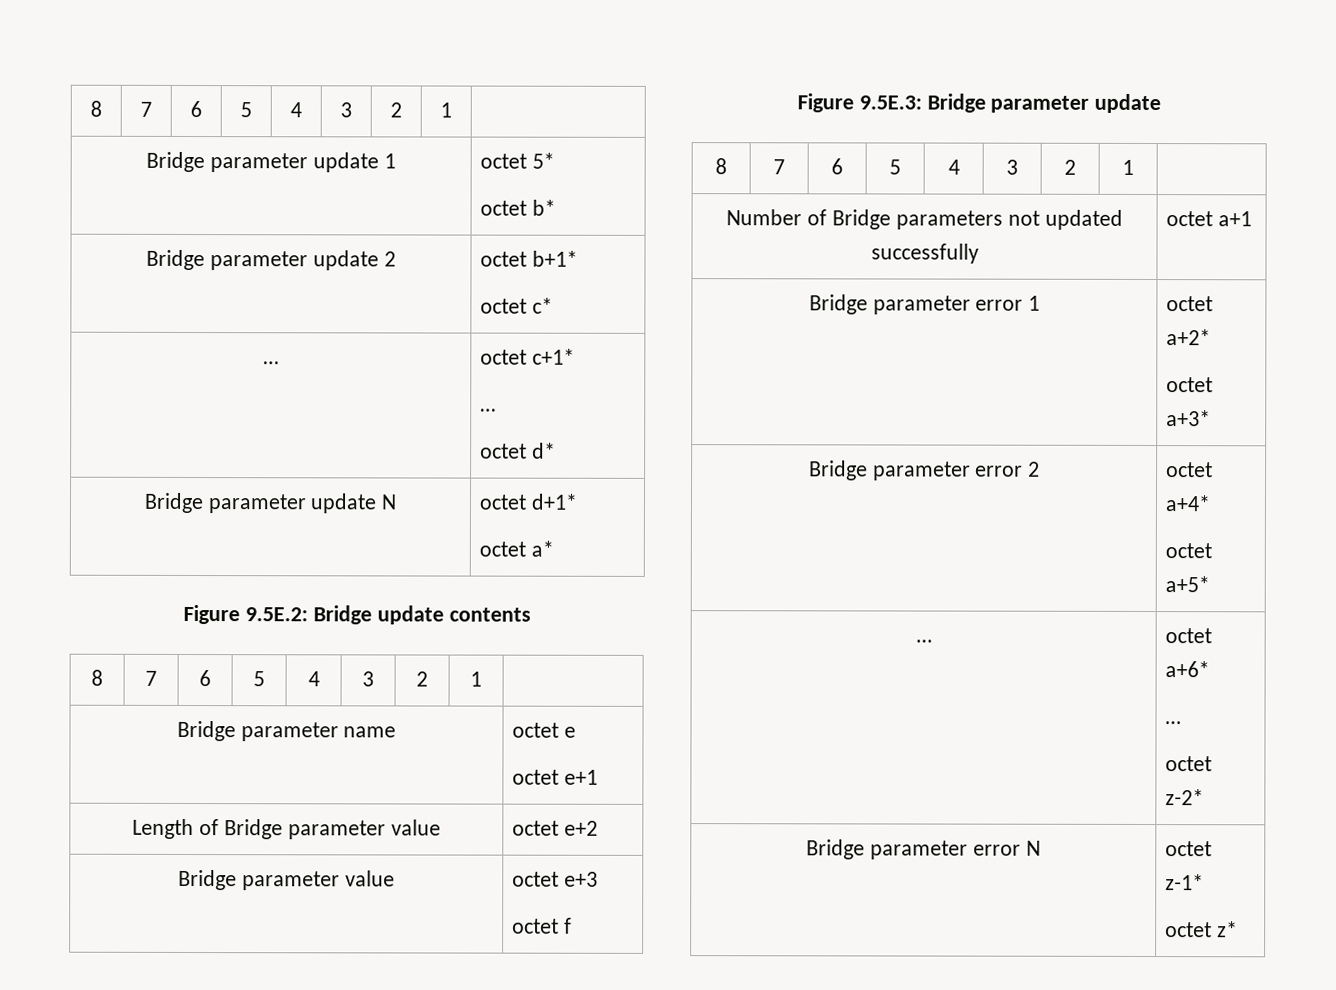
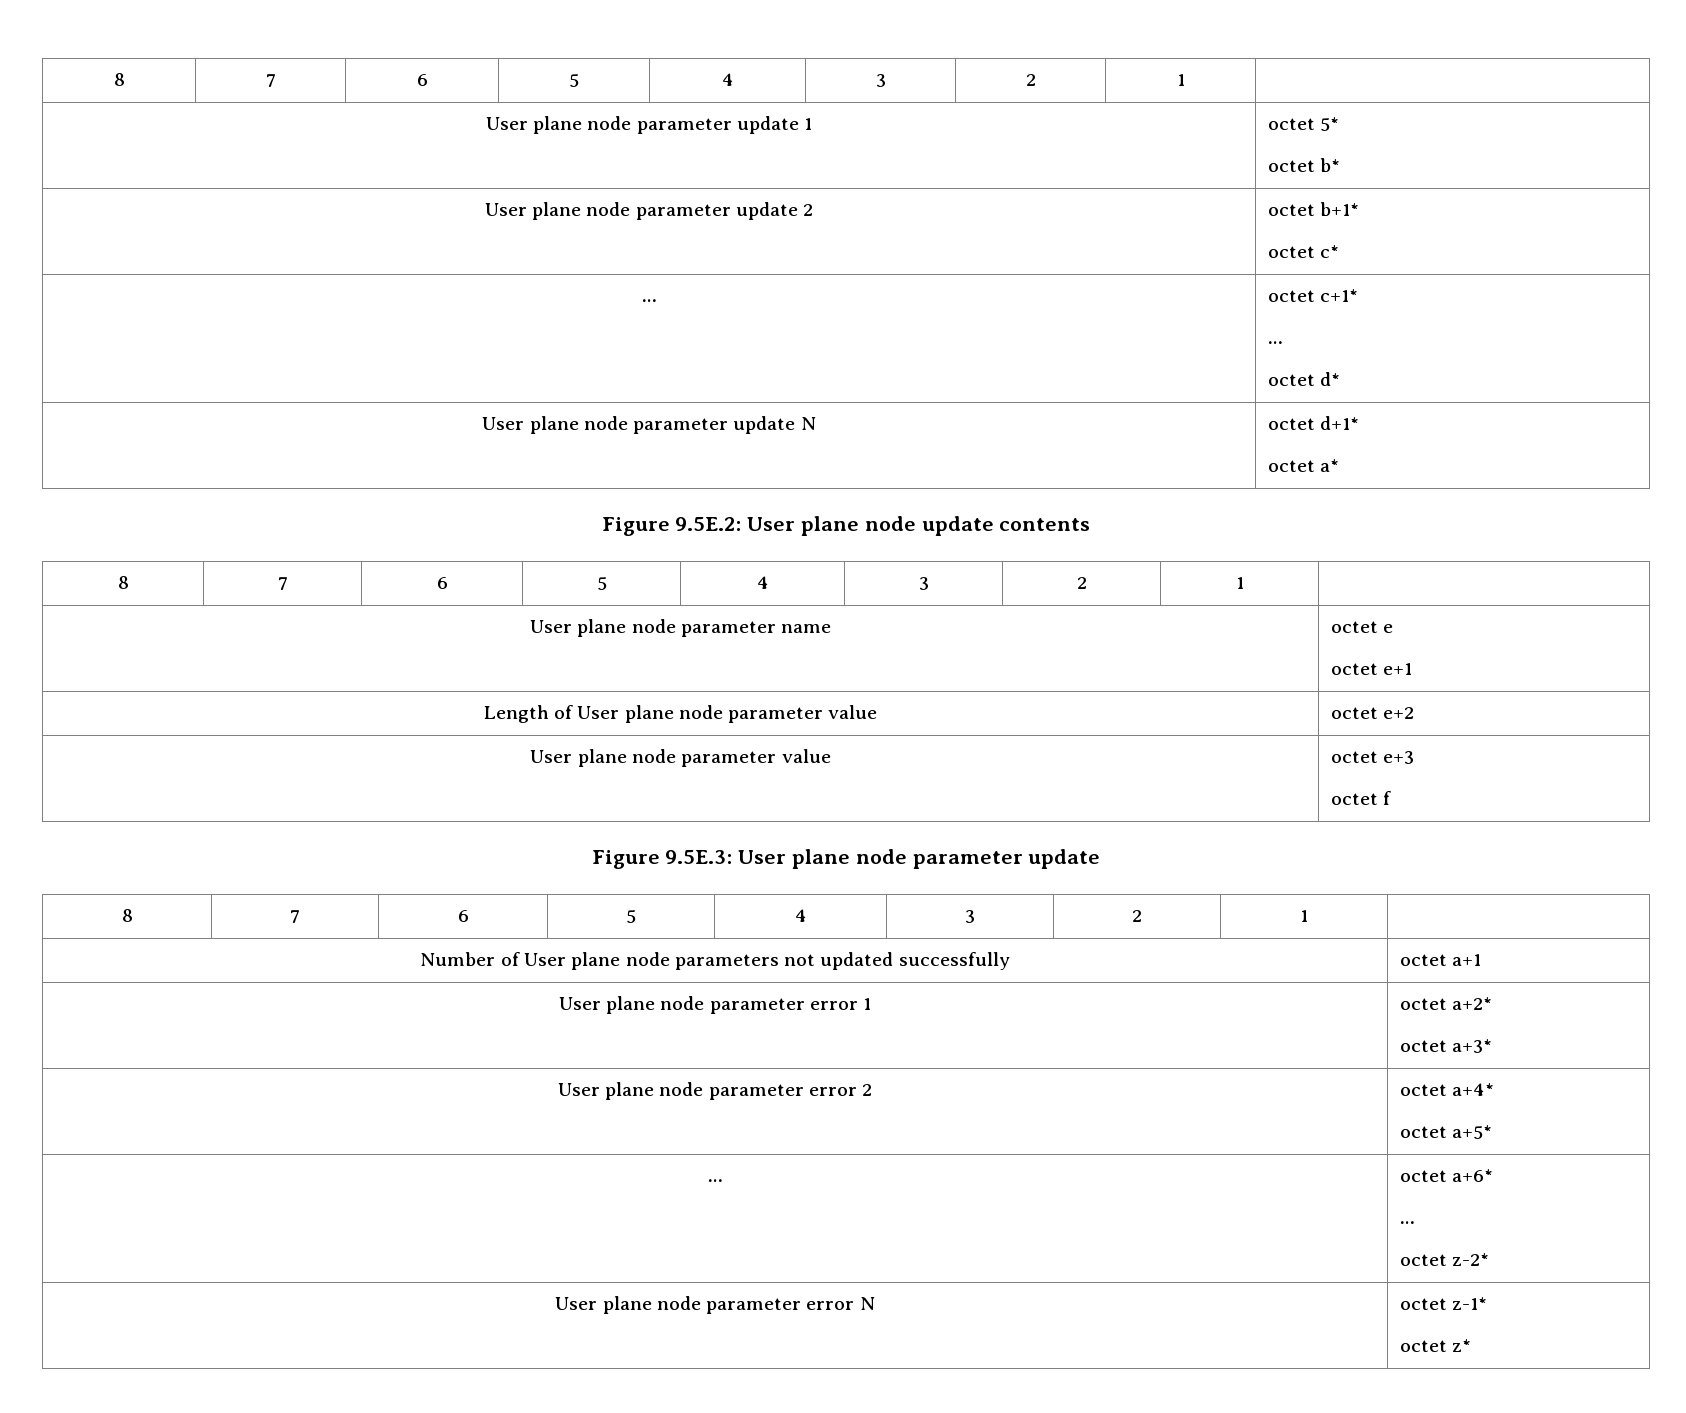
[90,100,102,117] [140,101,152,117] [190,100,202,118] [240,102,252,118] [290,102,302,118] [340,102,352,118] [390,102,402,118] [440,102,452,118] [146,151,206,173] 8 | 7 | 6 | 5 | 4 | 3 | 2 | 1 | // Bridge -> [113,73,125,86] [265,74,276,87] [416,74,428,86] [569,74,579,87] [721,73,734,86] [875,74,886,87] [1025,74,1036,86] [1176,74,1185,86] [485,116,632,134] 8 | 7 | 6 | 5 | 4 | 3 | 2 | 1 | // User plane node
[146,249,206,271] Bridge -> [484,202,631,220] User plane node
[143,492,204,514] Bridge -> [482,416,628,434] User plane node
[313,605,372,625] Bridge -> [747,516,916,536] User plane node
[176,720,236,742] Bridge -> [529,619,676,637] User plane node
[224,819,283,840] Bridge -> [577,705,723,723] User plane node
[178,869,238,891] Bridge -> [530,749,676,767] User plane node
[926,93,986,113] Bridge -> [738,849,907,869] User plane node
[832,209,892,230] Bridge -> [523,952,670,970] User plane node
[808,294,868,315] Bridge -> [558,996,705,1014] User plane node
[808,460,868,481] Bridge -> [557,1082,704,1100] User plane node
[806,839,866,860] Bridge -> [555,1296,701,1314] User plane node

